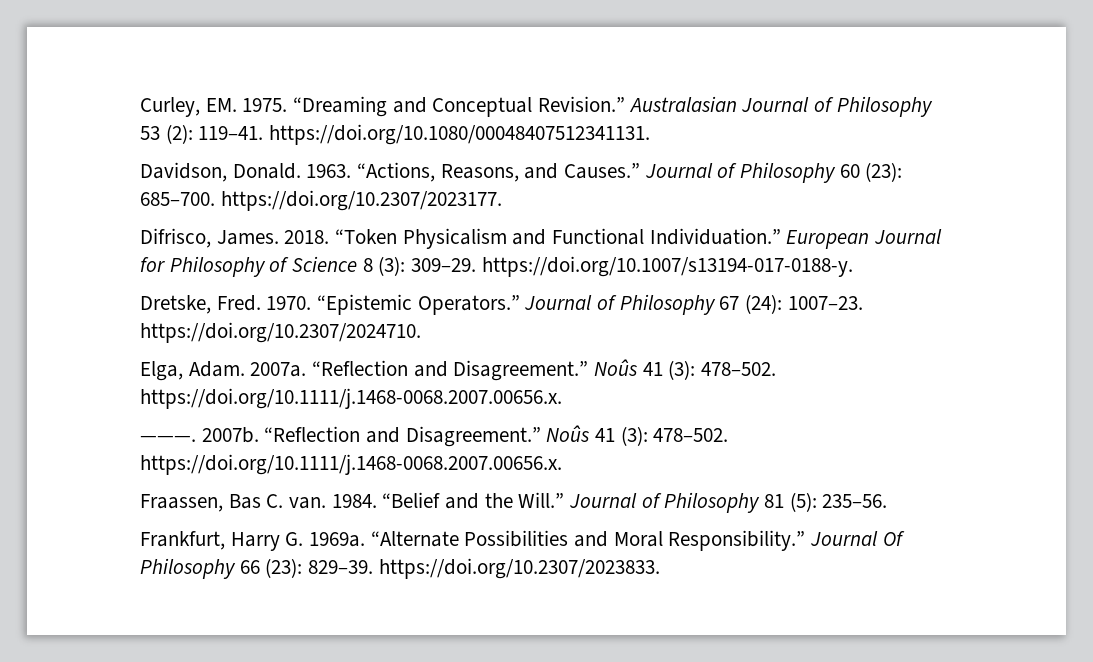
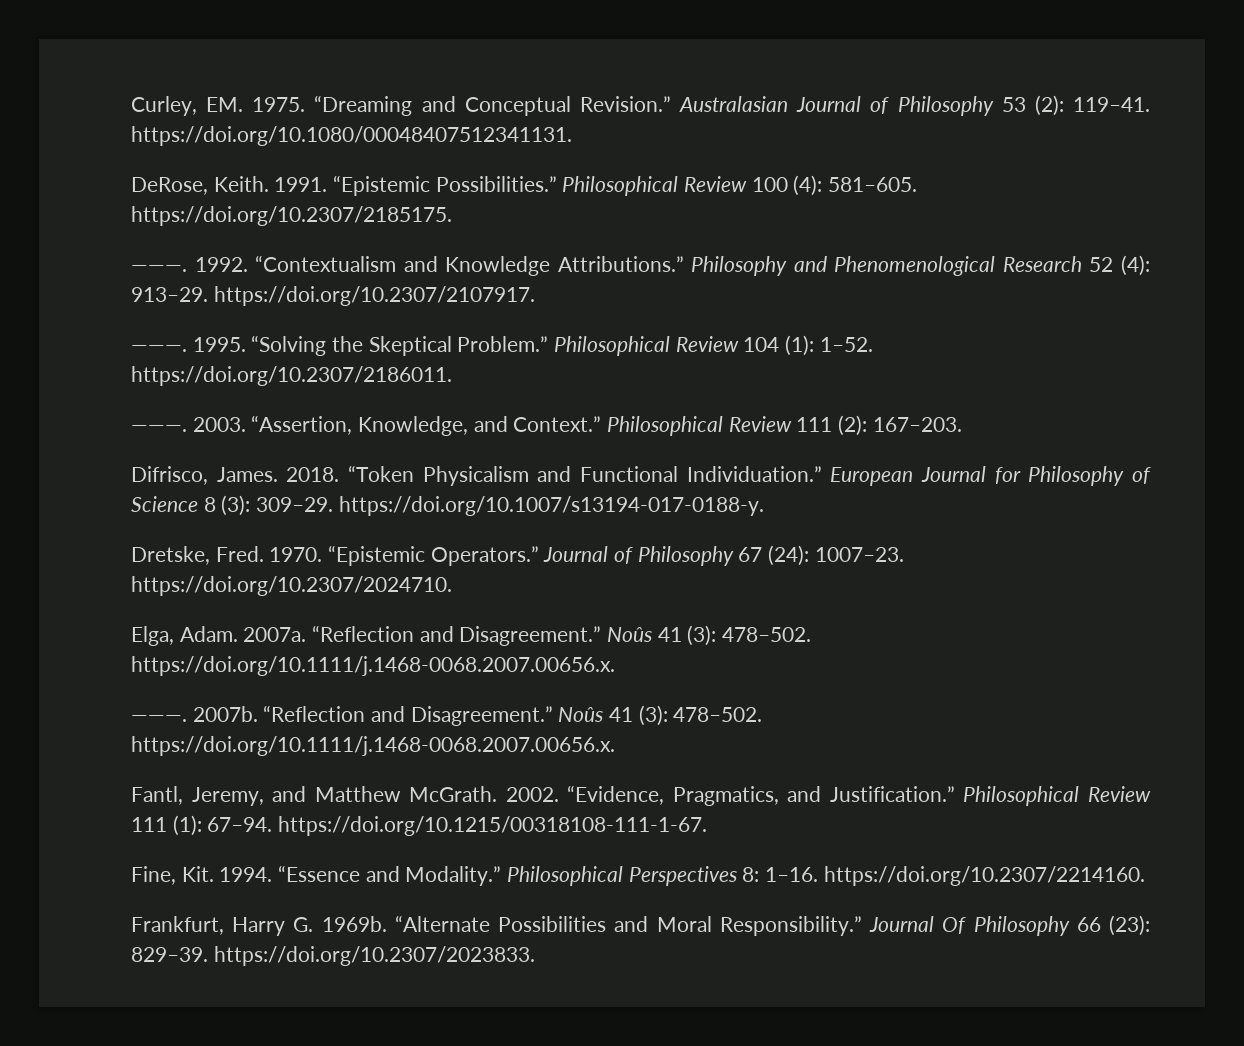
[140,162,903,183] [140,190,502,211] Davidson, Donald. 1963. “Actions, Reasons, and Causes.” Journal of Philosophy 60 (23): 685–700. https://doi.org/10.2307/2023177. -> [131,175,918,196] [131,206,452,226] [131,255,1150,276] [131,286,535,306] [131,335,873,356] [131,366,452,386] [131,415,962,436] DeRose, Keith. 1991. “Epistemic Possibilities.” Philosophical Review 100 (4): 581–605. https://doi.org/10.2307/2185175. // ———. 1992. “Contextualism and Knowledge Attributions.” Philosophy and Phenomenological Research 52 (4): 913–29. https://doi.org/10.2307/2107917. // ———. 1995. “Solving the Skeptical Problem.” Philosophical Review 104 (1): 1–52. https://doi.org/10.2307/2186011. // ———. 2003. “Assertion, Knowledge, and Context.” Philosophical Review 111 (2): 167–203.
[140,492,888,513] Fraassen, Bas C. van. 1984. “Belief and the Will.” Journal of Philosophy 81 (5): 235–56. -> [131,785,1151,806] [131,815,708,836] [131,865,1145,886] Fantl, Jeremy, and Matthew McGrath. 2002. “Evidence, Pragmatics, and Justification.” Philosophical Review 111 (1): 67–94. https://doi.org/10.1215/00318108-111-1-67. // Fine, Kit. 1994. “Essence and Modality.” Philosophical Perspectives 8: 1–16. https://doi.org/10.2307/2214160.
[309,532,366,547] 1969a. -> [321,916,387,932] 1969b.

